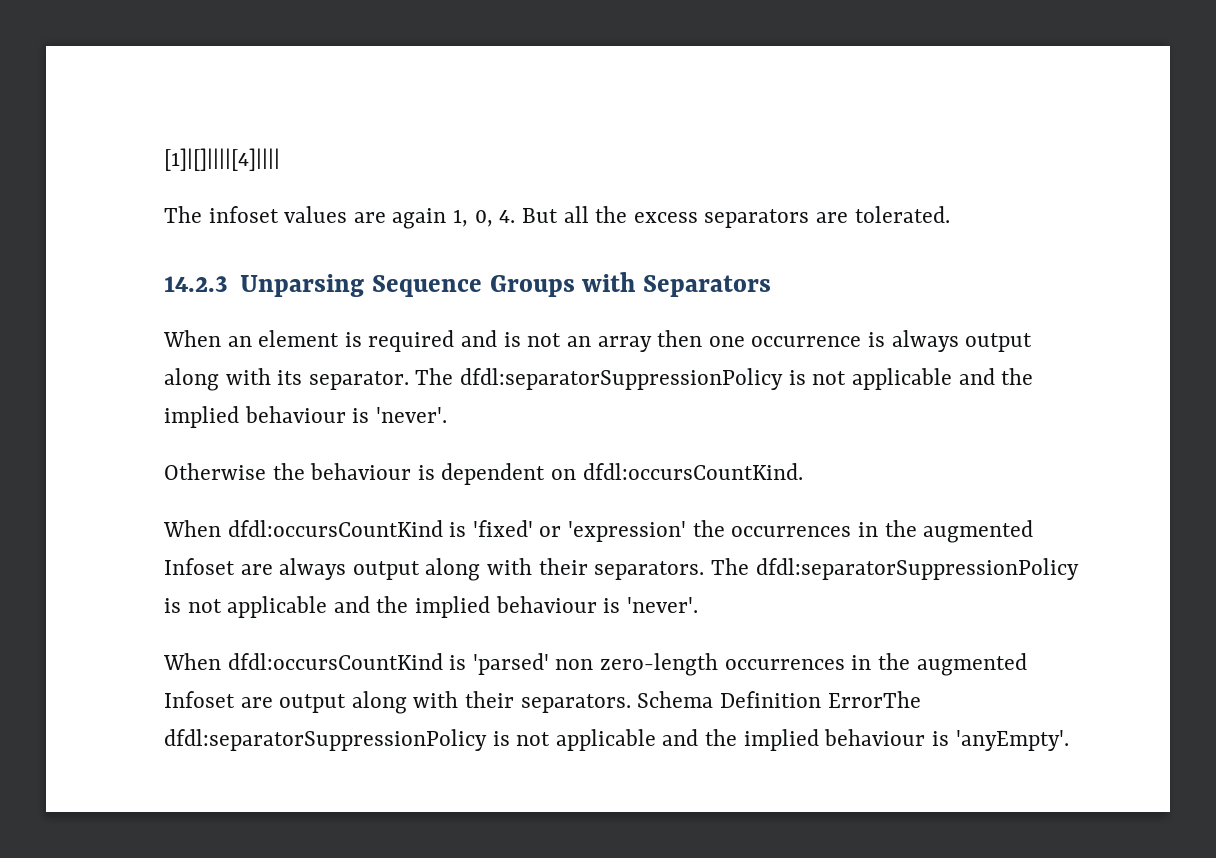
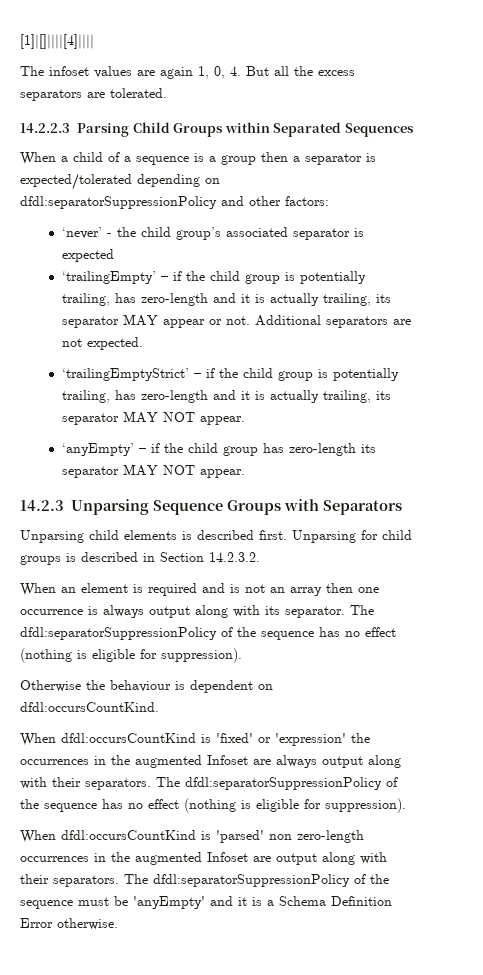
(950, 214) none -> [20,122,414,137] [20,152,376,165] [20,173,220,190] [20,196,329,209] [61,227,364,240] [61,249,114,262] [61,271,366,284] [61,293,391,306] [61,314,411,328] [61,337,143,350] [61,368,399,381] [61,390,391,403] [61,411,245,425] [61,443,376,456] [61,464,245,478] // 14.2.2.3 Parsing Child Groups within Separated Sequences // When a child of a sequence is a group then a separator is expected/tolerated depending on dfdl:separatorSuppressionPolicy and other factors: // ‘never’ - the child group’s associated separator is expected // ‘trailingEmpty’ – if the child group is potentially trailing, has zero-length and it is actually trailing, its separator MAY appear or not. Additional separators are not expected. // ‘trailingEmptyStrict’ – if the child group is potentially trailing, has zero-length and it is actually trailing, its separator MAY NOT appear. // ‘anyEmpty’ – if the child group has zero-length its separator MAY NOT appear.
(772, 286) none -> [20,530,412,543] [20,552,260,565] // Unparsing child elements is described first. Unparsing for child groups is described in Section 14.2.3.2.
[788,368,1034,390] [164,406,447,428] is not applicable and the implied behaviour is 'never'. -> [221,627,396,640] [20,648,242,663] of the sequence has no effect (nothing is eligible for suppression).
[164,596,698,618] is not applicable and the implied behaviour is 'never'. -> [386,777,398,787] [20,798,406,813] of the sequence has no effect (nothing is eligible for suppression).
[637,691,921,708] [164,729,1069,751] Schema Definition ErrorThe dfdl:separatorSuppressionPolicy is not applicable and the implied behaviour is 'anyEmpty'. -> [124,874,389,887] [20,896,392,909] [20,918,118,930] The dfdl:separatorSuppressionPolicy of the sequence must be 'anyEmpty' and it is a Schema Definition Error otherwise.

